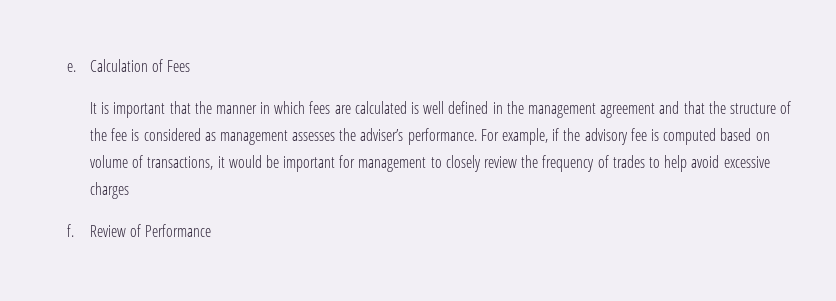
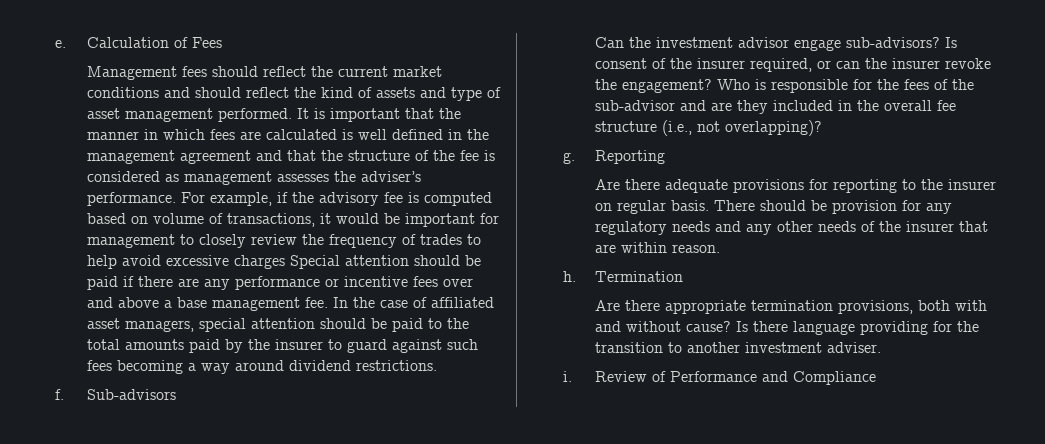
(191, 66) none -> [86,66,442,80] [86,87,501,101] [86,108,292,122] Management fees should reflect the current market conditions and should reflect the kind of assets and type of asset management performed.
[66,224,74,237] // f. -> [289,255,481,269] [86,276,473,290] [86,297,494,311] [86,318,469,332] [86,339,478,353] [86,360,437,374] [54,389,176,400] [594,37,957,51] [594,58,991,72] [594,79,974,93] [594,100,956,114] [594,120,822,136] [562,150,665,164] [594,179,996,193] [594,200,952,214] [594,221,988,235] [594,242,720,253] [562,271,683,282] [594,300,987,314] [594,321,979,335] [594,342,881,353] [562,371,572,382] Special attention should be paid if there are any performance or incentive fees over and above a base management fee. In the case of affiliated asset managers, special attention should be paid to the total amounts paid by the insurer to guard against such fees becoming a way around dividend restrictions. // f. Sub-advisors // Can the investment advisor engage sub-advisors? Is consent of the insurer required, or can the insurer revoke the engagement? Who is responsible for the fees of the sub-advisor and are they included in the overall fee structure (i.e., not overlapping)? // g. Reporting // Are there adequate provisions for reporting to the insurer on regular basis. There should be provision for any regulatory needs and any other needs of the insurer that are within reason. // h. Termination // Are there appropriate termination provisions, both with and without cause? Is there language providing for the transition to another investment adviser. // i.
(212, 230) none -> [761,371,876,385] and Compliance

